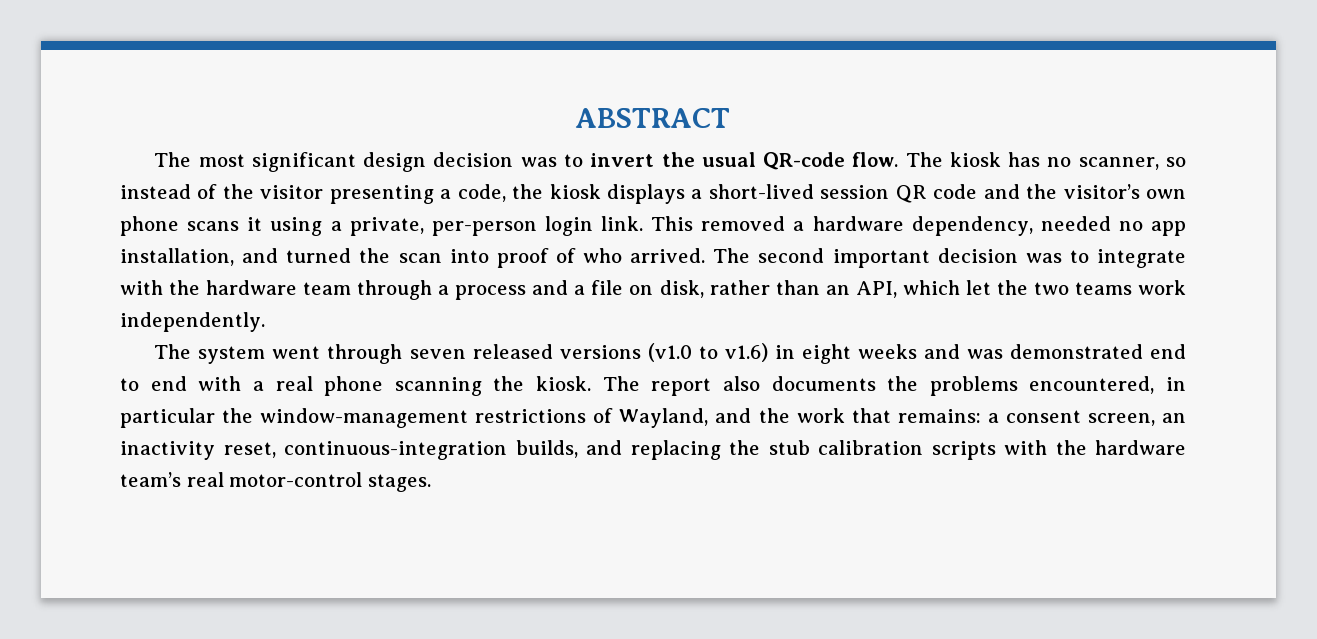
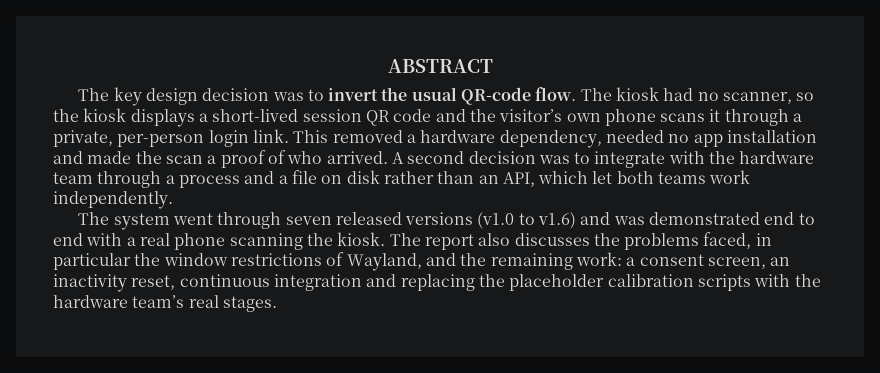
[198,152,356,172] most significant -> [113,87,142,106] key
[1008,152,1041,167] has -> [663,88,694,101] had
[120,184,506,204] instead of the visitor presenting a code, -> (815, 96) none
[270,217,323,236] using -> [724,109,789,126] through
[120,248,352,266] installation, and turned -> [726,130,817,143] [53,151,132,164] installation and made
[449,249,489,263] into -> [207,155,217,164] a
[713,248,930,268] The second important -> [391,151,465,164] A second
[659,280,704,298] disk, -> [346,170,380,184] disk
[996,280,1069,295] the two -> [616,171,654,184] both
[774,344,917,364] in eight weeks -> (577, 220) none
[771,376,876,391] documents -> [514,233,590,246] discusses
[1029,376,1155,394] encountered, -> [703,232,752,249] faced,
[260,408,469,428] window-management -> [163,253,228,266] window
[796,408,981,423] work that remains: -> [490,252,622,270] remaining work:
[284,440,578,460] continuous-integration builds, -> [179,274,362,291] continuous integration
[768,440,810,455] stub -> [509,274,605,291] placeholder
[229,472,363,487] motor-control -> (219, 301) none

